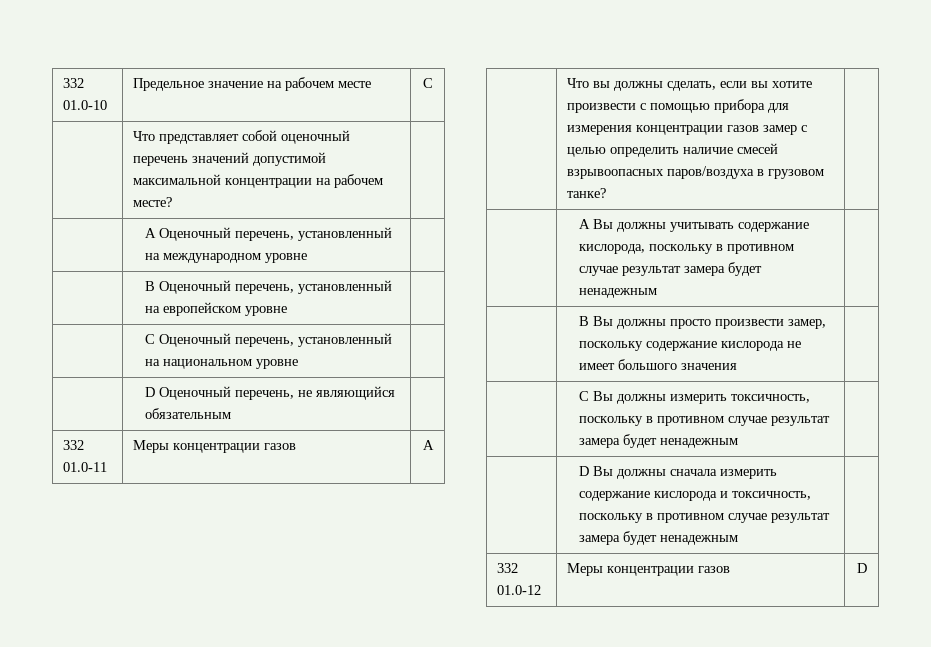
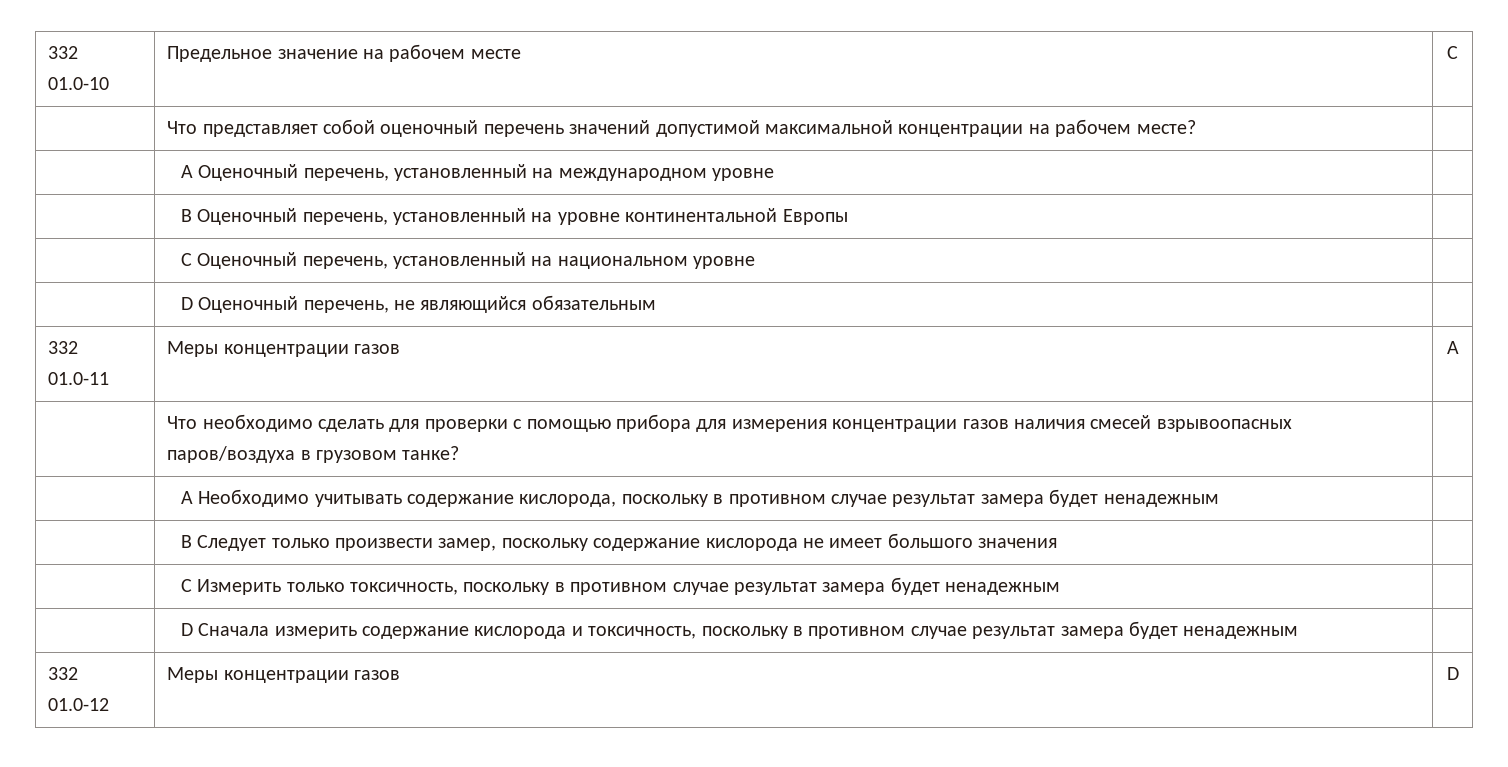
[162,302,287,316] европейском уровне -> [557,208,848,225] уровне континентальной Европы
[593,81,813,91] [567,103,637,113] вы должны сделать, если вы хотите произвести -> [202,414,508,432] необходимо сделать для проверки
[763,125,808,135] [567,147,734,157] замер с целью определить наличие -> [1014,419,1086,429] наличия
[592,219,666,232] Вы должны -> [198,489,310,507] Необходимо
[592,316,711,329] Вы должны просто -> [197,535,330,551] Следует только
[592,391,727,404] Вы должны измерить -> [197,579,345,595] Измерить только
[592,466,717,479] Вы должны сначала -> [198,623,270,636] Сначала

